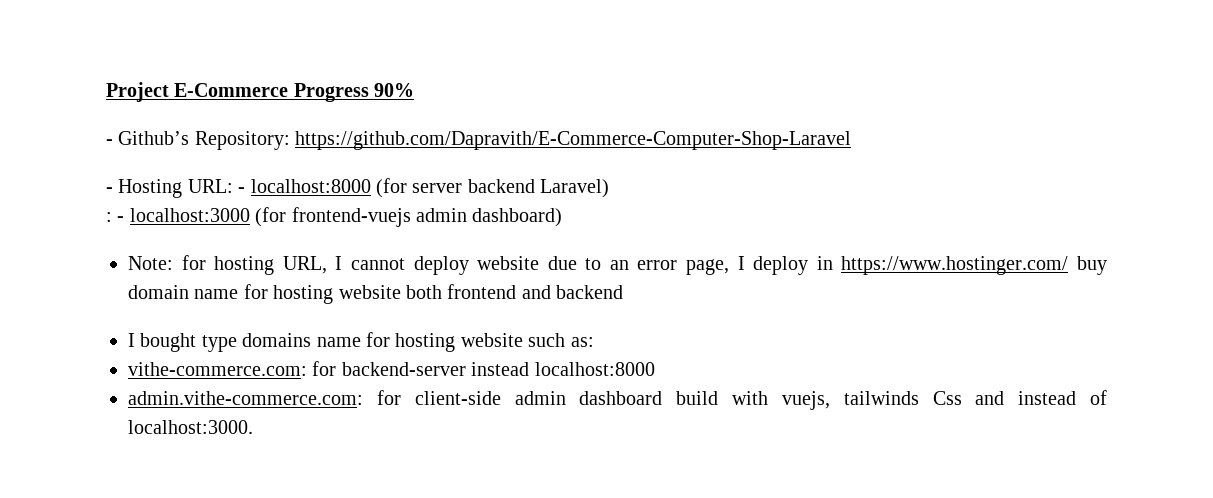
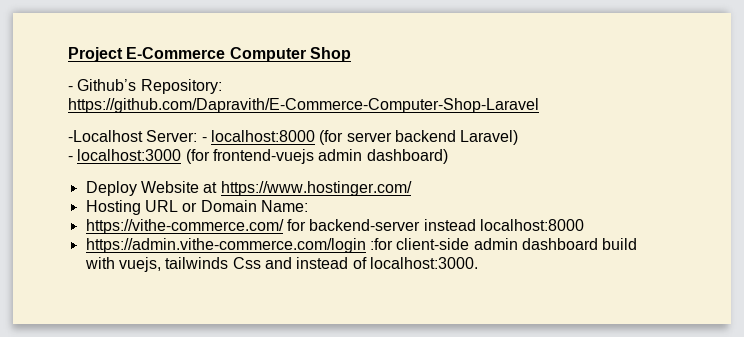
[293,83,415,102] Progress 90% -> [229,47,351,62] Computer Shop
[106,179,233,198] - Hosting URL: -> [68,130,198,142] -Localhost Server:
[106,212,112,222] : -> (519, 137) none
[128,255,1107,275] [128,284,624,304] [128,332,594,352] [128,362,307,376] Note: for hosting URL, I cannot deploy website due to an error page, I deploy in https://www.hostinger.com/ buy domain name for hosting website both frontend and backend // I bought type domains name for hosting website such as: // vithe-commerce.com: -> [85,181,412,196] [85,200,308,215] [85,219,284,234] Deploy Website at https://www.hostinger.com/ // Hosting URL or Domain Name: // https://vithe-commerce.com/
[128,390,401,405] admin.vithe-commerce.com: for -> [85,238,393,253] https://admin.vithe-commerce.com/login :for

